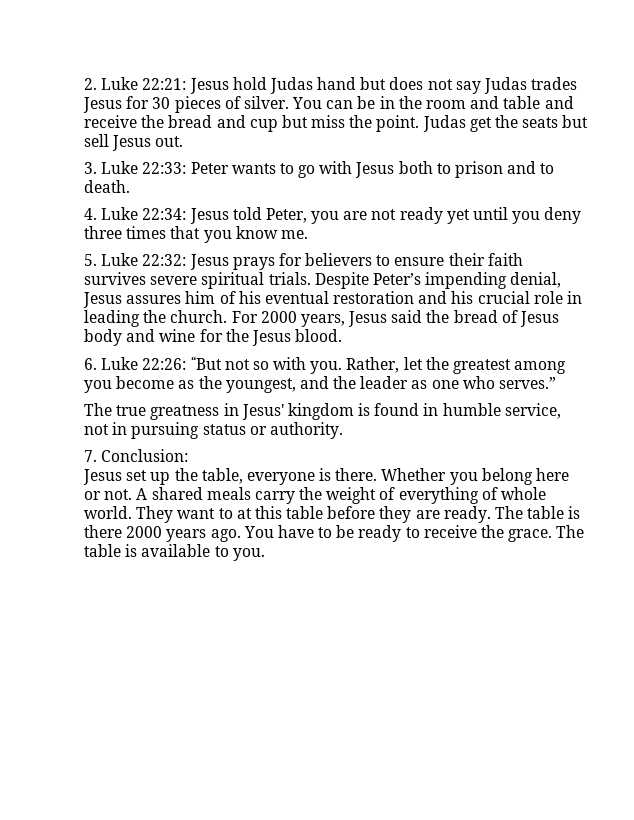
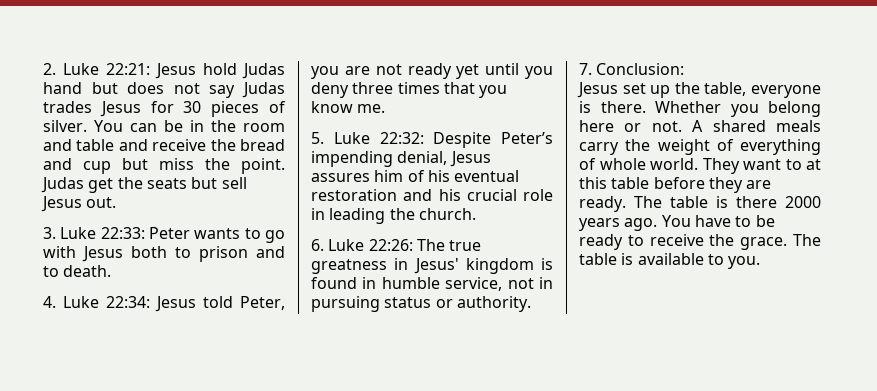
[189,253,523,270] [84,272,311,289] Jesus prays for believers to ensure their faith survives severe spiritual trials. -> (424, 138) none
[231,310,560,327] [84,329,343,346] [84,356,567,374] [84,376,557,393] For 2000 years, Jesus said the bread of Jesus body and wine for the Jesus blood. // 6. Luke 22:26: “But not so with you. Rather, let the greatest among you become as the youngest, and the leader as one who serves.” // -> [311,239,413,251] // 6. Luke 22:26:

